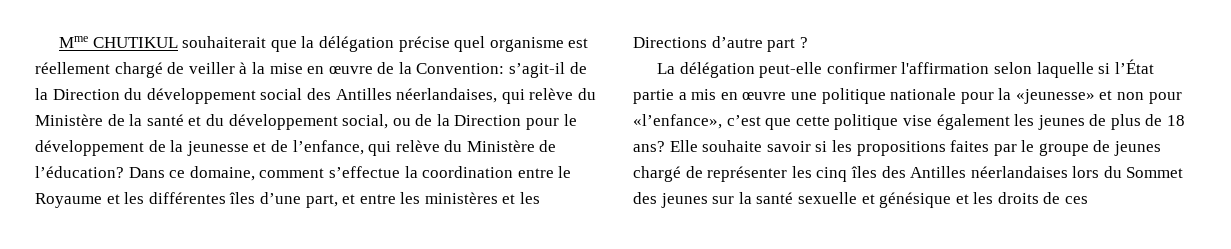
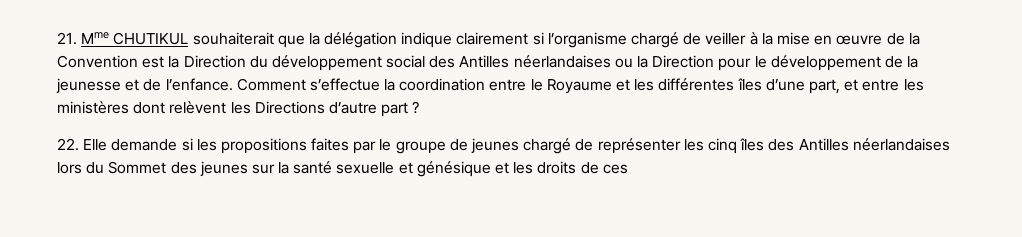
(59, 42) none -> [57,32,77,45] 21.
[398,36,589,52] [35,62,110,74] précise quel organisme est réellement -> [401,32,627,48] indique clairement si l’organisme
[416,62,587,78] Convention: s’agit-il de -> [57,55,165,68] Convention est
[396,88,596,104] [35,114,433,130] néerlandaises, qui relève du Ministère de la santé et du développement social, ou de -> [513,55,633,68] néerlandaises ou
[292,140,557,156] [35,166,325,181] l’enfance, qui relève du Ministère de l’éducation? Dans ce domaine, comment -> [165,78,306,91] l’enfance. Comment
[502,194,516,204] et -> [133,101,227,114] dont relèvent
[657,59,1154,78] [633,88,1182,104] [633,114,1186,130] [633,140,811,152] La délégation peut-elle confirmer l'affirmation selon laquelle si l’État partie a mis en œuvre une politique nationale pour la «jeunesse» et non pour «l’enfance», c’est que cette politique vise également les jeunes de plus de 18 ans? Elle souhaite savoir -> [57,138,178,151] 22. Elle demande

